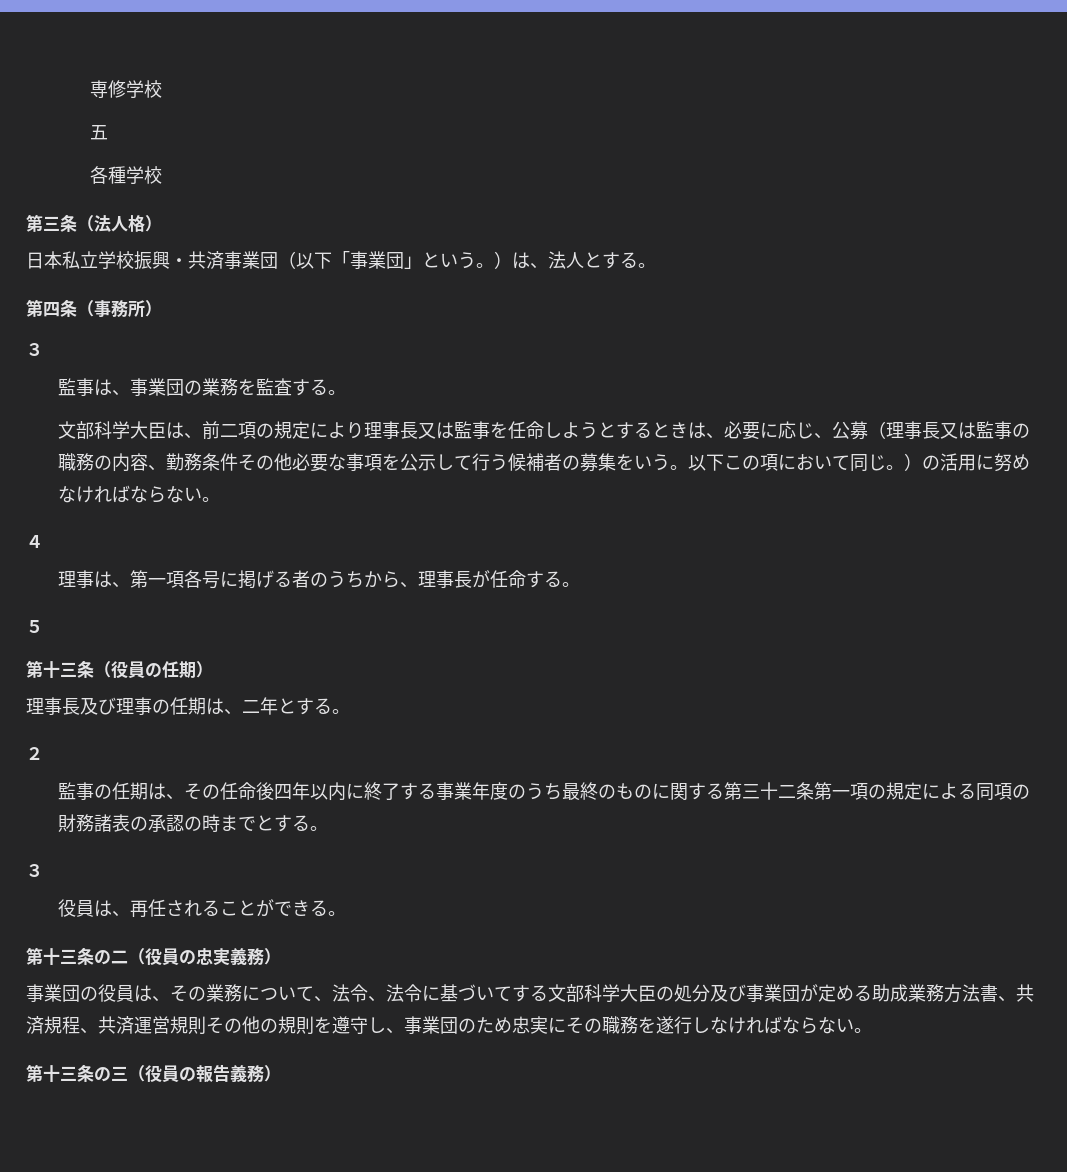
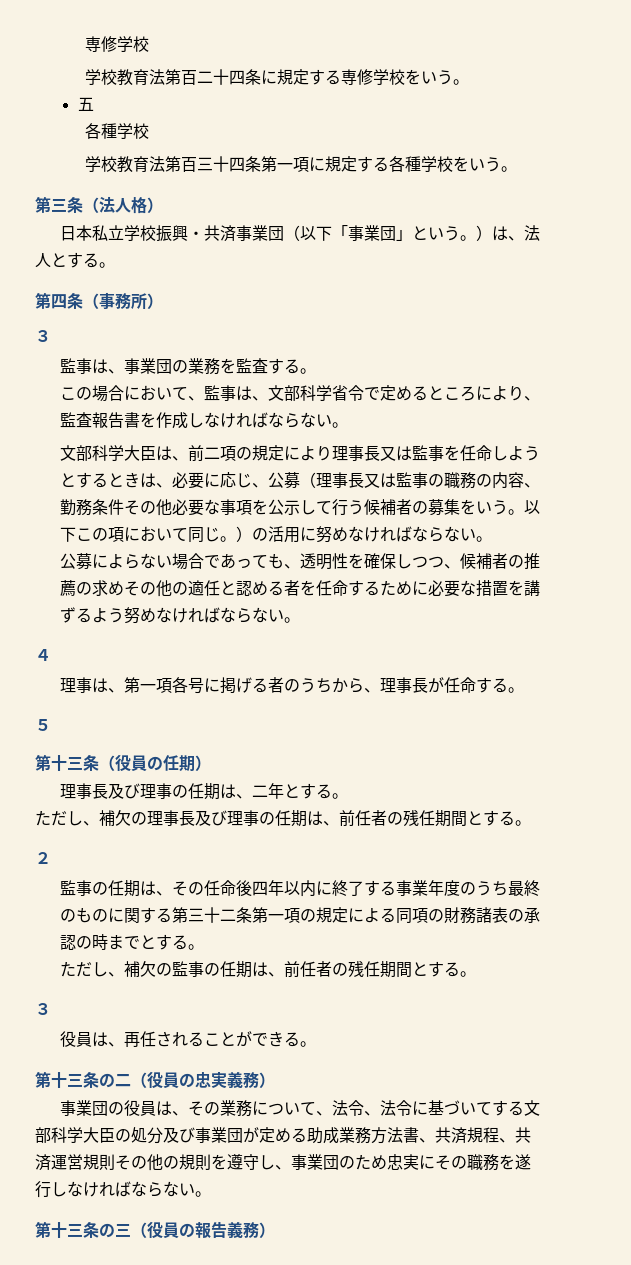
[89,125,108,140] [89,166,162,184] 五 // 各種学校 -> [85,69,470,86] [77,97,94,111] [85,123,150,139] [85,156,518,173] 学校教育法第百二十四条に規定する専修学校をいう。 // 五 // 各種学校 // 学校教育法第百三十四条第一項に規定する各種学校をいう。
(346, 392) none -> [60,385,541,402] [60,412,349,429] // この場合において、監事は、文部科学省令で定めるところにより、監査報告書を作成しなければならない。
(220, 499) none -> [60,553,541,570] [60,580,541,597] [60,607,301,624] // 公募によらない場合であっても、透明性を確保しつつ、候補者の推薦の求めその他の適任と認める者を任命するために必要な措置を講ずるよう努めなければならない。
(350, 711) none -> [35,810,531,827] // ただし、補欠の理事長及び理事の任期は、前任者の残任期間とする。
(328, 828) none -> [60,961,477,978] // ただし、補欠の監事の任期は、前任者の残任期間とする。

